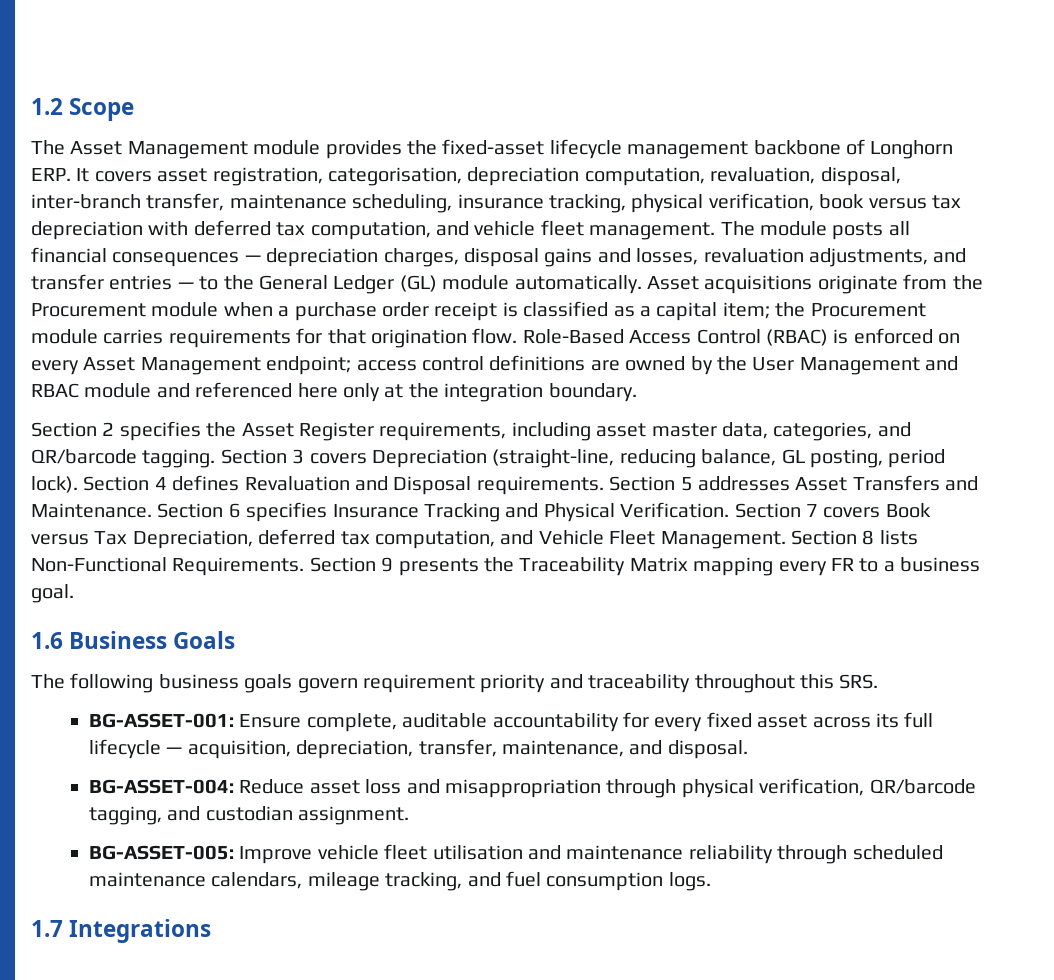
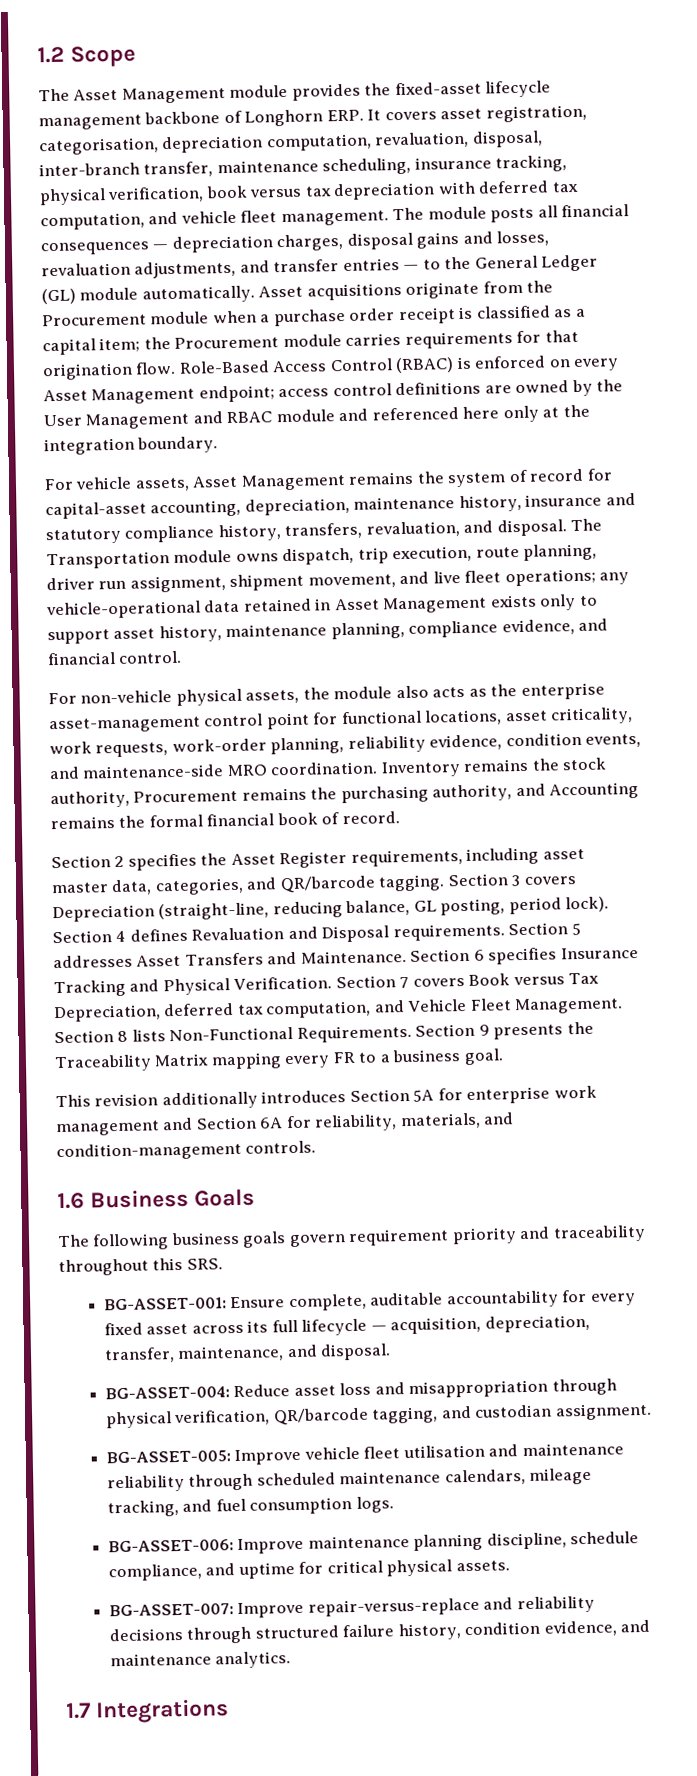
(637, 392) none -> [44,468,612,492] [45,492,636,520] [45,518,603,545] [46,543,598,570] [46,568,630,593] [46,594,598,620] [47,618,609,645] [47,650,183,666] [48,682,605,706] [49,707,634,734] [49,732,642,758] [49,757,607,780] [50,781,640,809] [50,811,400,830] // For vehicle assets, Asset Management remains the system of record for capital-asset accounting, depreciation, maintenance history, insurance and statutory compliance history, transfers, revaluation, and disposal. The Transportation module owns dispatch, trip execution, route planning, driver run assignment, shipment movement, and live fleet operations; any vehicle-operational data retained in Asset Management exists only to support asset history, maintenance planning, compliance evidence, and financial control. // For non-vehicle physical assets, the module also acts as the enterprise asset-management control point for functional locations, asset criticality, work requests, work-order planning, reliability evidence, condition events, and maintenance-side MRO coordination. Inventory remains the stock authority, Procurement remains the purchasing authority, and Accounting remains the formal financial book of record.
(74, 593) none -> [55,1085,597,1110] [56,1112,515,1137] [56,1140,317,1162] // This revision additionally introduces Section 5A for enterprise work management and Section 6A for reliability, materials, and condition-management controls.
(711, 881) none -> [107,1531,640,1555] [107,1559,510,1582] [108,1595,595,1619] [108,1619,651,1644] [109,1651,292,1669] // BG-ASSET-006: Improve maintenance planning discipline, schedule compliance, and uptime for critical physical assets. // BG-ASSET-007: Improve repair-versus-replace and reliability decisions through structured failure history, condition evidence, and maintenance analytics.

